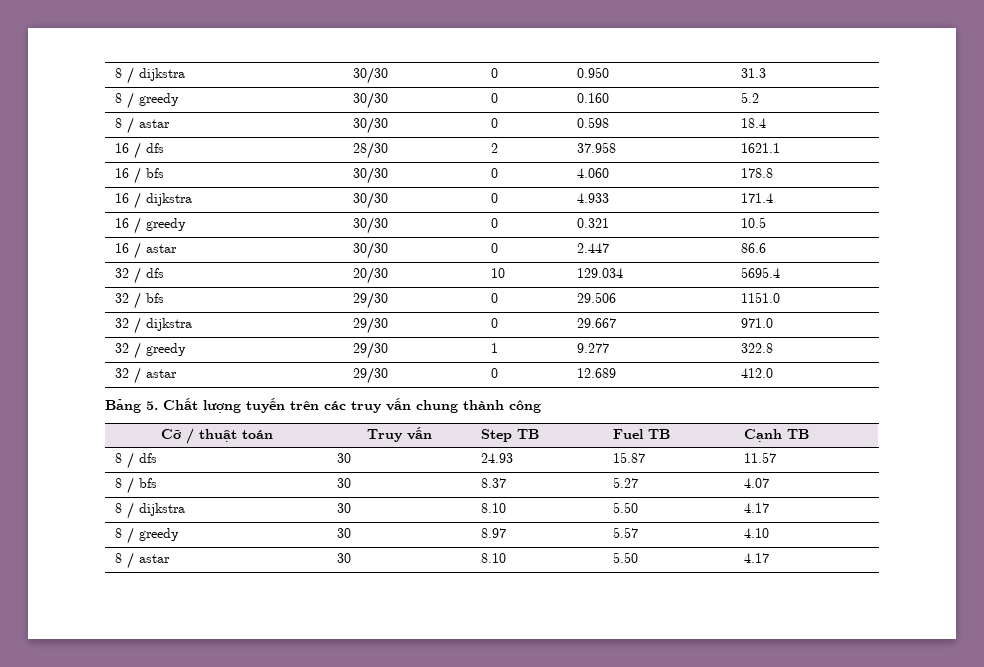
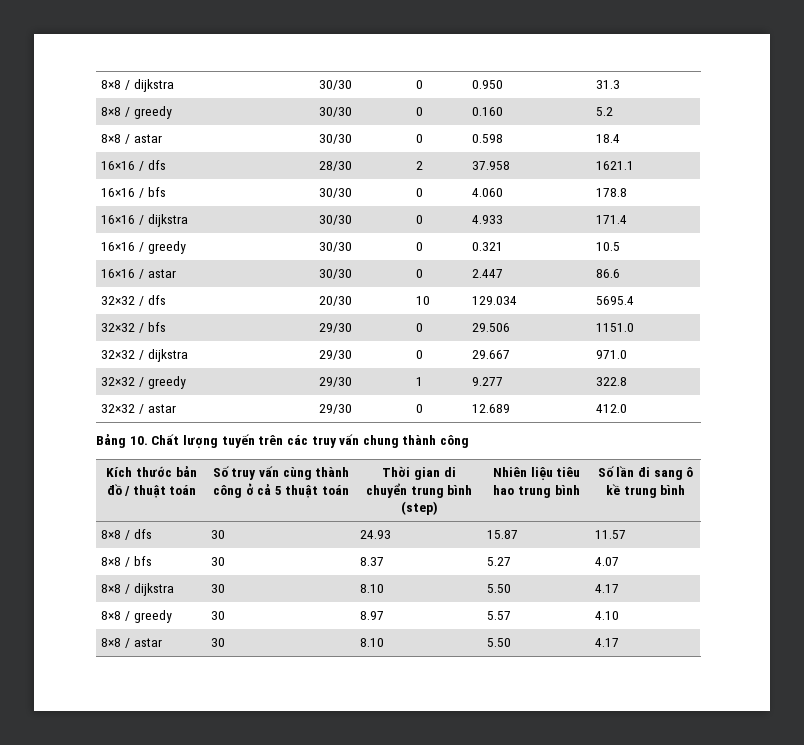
[115,68,123,78] 8 -> [101,80,122,89] 8×8
[115,93,123,103] 8 -> [101,107,122,116] 8×8
[115,118,123,128] 8 -> [101,134,122,143] 8×8
[115,143,130,153] 16 -> [101,161,136,170] 16×16
[115,168,130,178] 16 -> [101,188,136,197] 16×16
[115,193,130,203] 16 -> [101,215,136,224] 16×16
[115,218,130,228] 16 -> [101,242,136,251] 16×16
[115,243,130,253] 16 -> [101,269,136,278] 16×16
[115,268,130,278] 32 -> [101,296,136,305] 32×32
[115,293,130,303] 32 -> [101,323,136,332] 32×32
[115,318,130,328] 32 -> [101,350,136,359] 32×32
[115,343,130,353] 32 -> [101,377,136,386] 32×32
[115,368,130,378] 32 -> [101,404,136,413] 32×32
[146,401,158,410] 5. -> [129,436,148,445] 10.
[160,429,182,439] Cỡ -> [106,466,197,477] [106,484,122,495] Kích thước bản đồ
[367,427,432,442] [481,429,540,442] [613,429,671,439] [744,429,810,442] [115,453,123,463] Truy vấn | Step TB | Fuel TB | Cạnh TB // 8 -> [212,466,350,480] [212,483,350,498] [382,466,456,480] [365,483,473,498] [400,501,438,515] [492,467,581,480] [493,485,580,498] [597,466,694,480] [605,484,686,498] [101,530,122,539] Số truy vấn cùng thành công ở cả 5 thuật toán | Thời gian di chuyển trung bình (step) | Nhiên liệu tiêu hao trung bình | Số lần đi sang ô kề trung bình // 8×8
[115,478,123,488] 8 -> [101,557,122,566] 8×8
[115,503,123,513] 8 -> [101,584,122,593] 8×8
[115,528,123,538] 8 -> [101,611,122,620] 8×8
[115,553,123,563] 8 -> [101,638,122,647] 8×8

